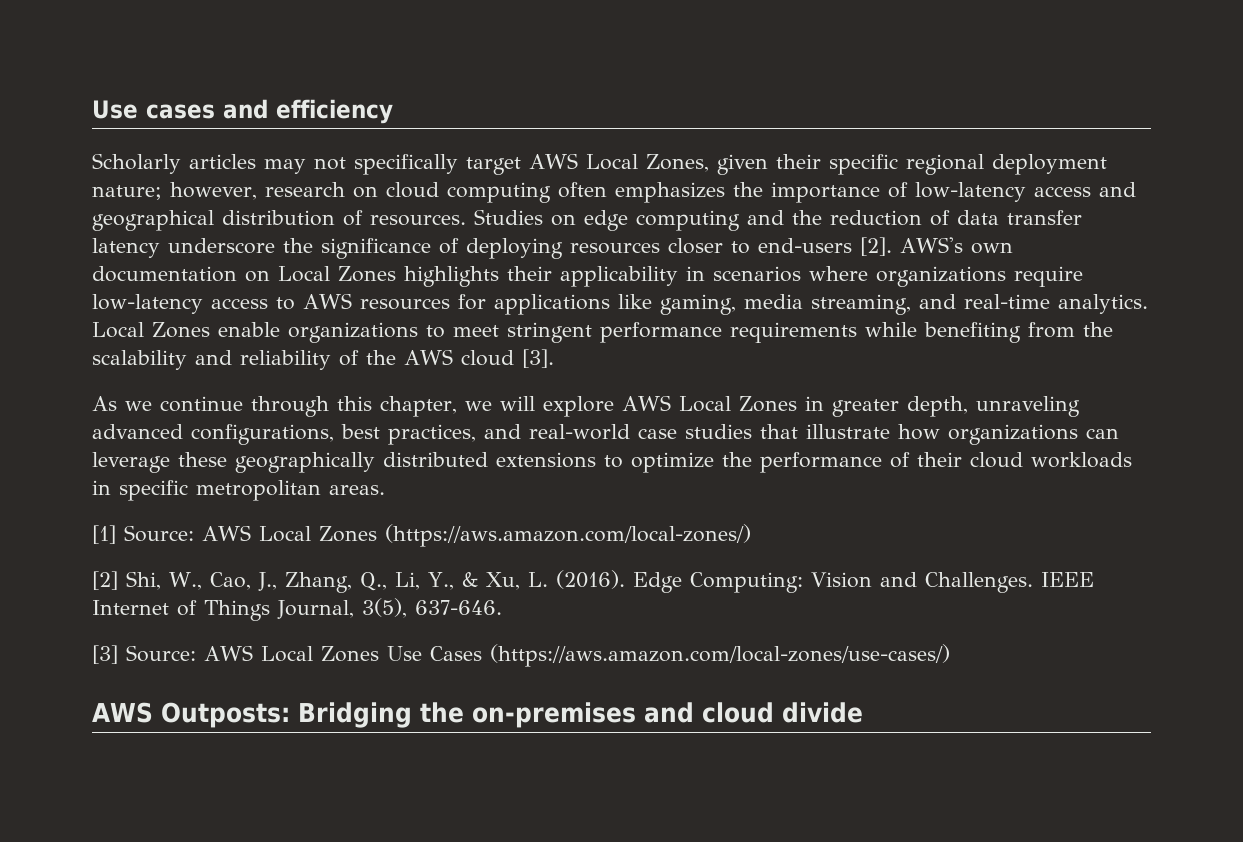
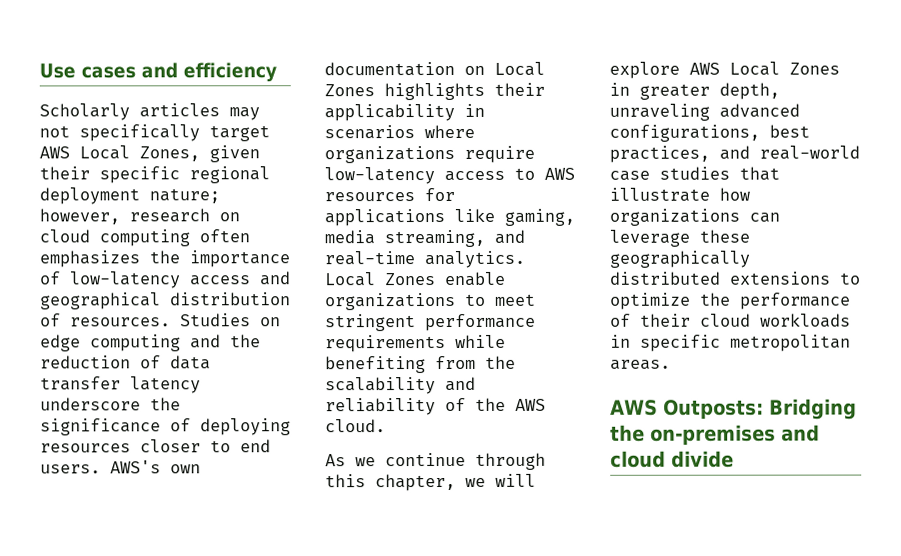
[758,237,892,256] end-users [2]. -> [240,439,271,453] [40,464,101,474] end users.
[460,349,554,368] cloud [3]. -> [325,419,386,433] cloud.
[92,524,751,547] [92,570,1094,593] [92,598,502,621] [92,644,950,667] // [1] Source: AWS Local Zones (https://aws.amazon.com/local-zones/) // [2] Shi, W., Cao, J., Zhang, Q., Li, Y., & Xu, L. (2016). Edge Computing: Vision and Challenges. IEEE Internet of Things Journal, 3(5), 637-646. // [3] Source: AWS Local Zones Use Cases (https://aws.amazon.com/local-zones/use-cases/) -> (671, 364) none

